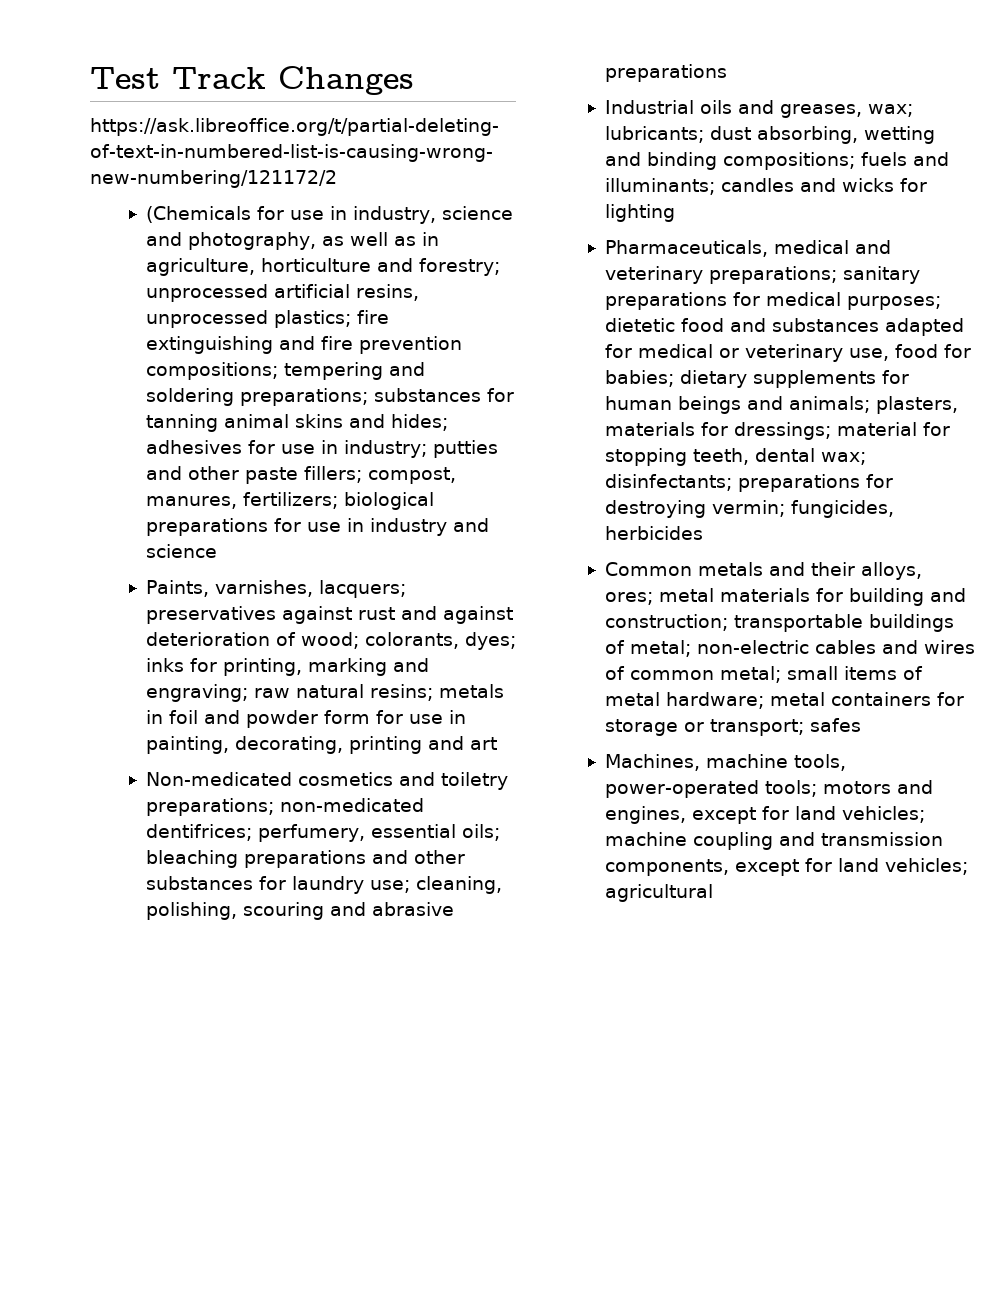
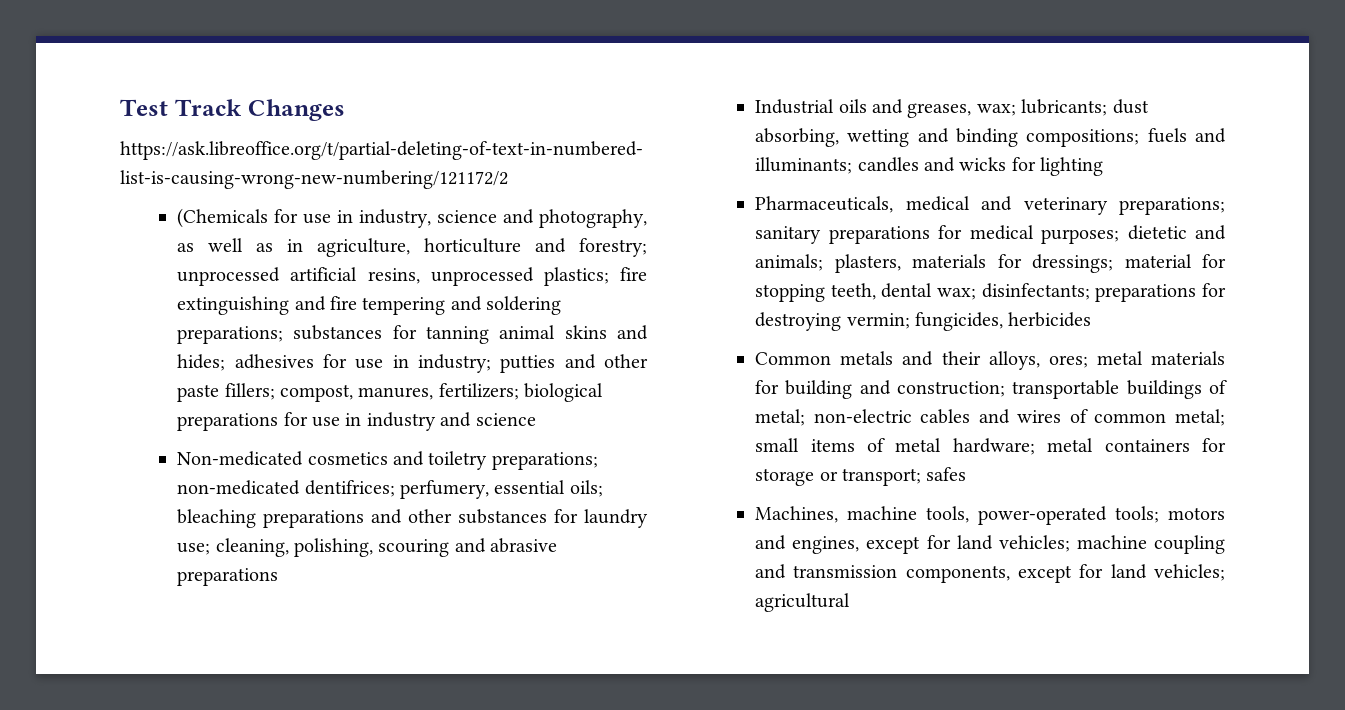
[358,336,462,354] [145,362,278,380] prevention compositions; -> (357, 303) none
[145,580,406,598] [145,606,513,624] [145,632,516,650] [145,658,429,676] [145,684,504,702] [145,710,466,728] [145,736,497,754] // Paints, varnishes, lacquers; preservatives against rust and against deterioration of wood; colorants, dyes; inks for printing, marking and engraving; raw natural resins; metals in foil and powder form for use in painting, decorating, printing and art -> (536, 419) none
[680,318,964,336] [604,344,971,362] [604,370,909,388] [604,396,741,414] food and substances adapted for medical or veterinary use, food for babies; dietary supplements for human beings -> (1187, 232) none

